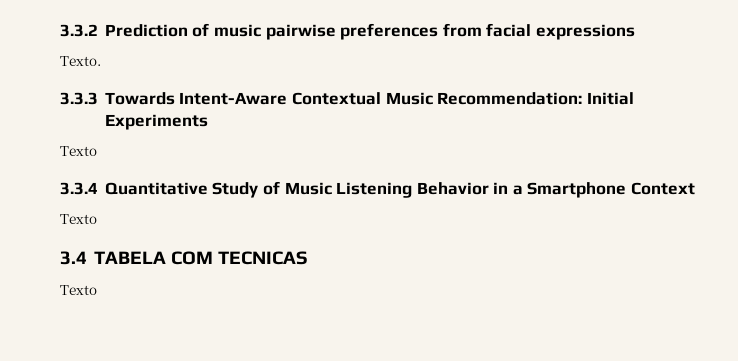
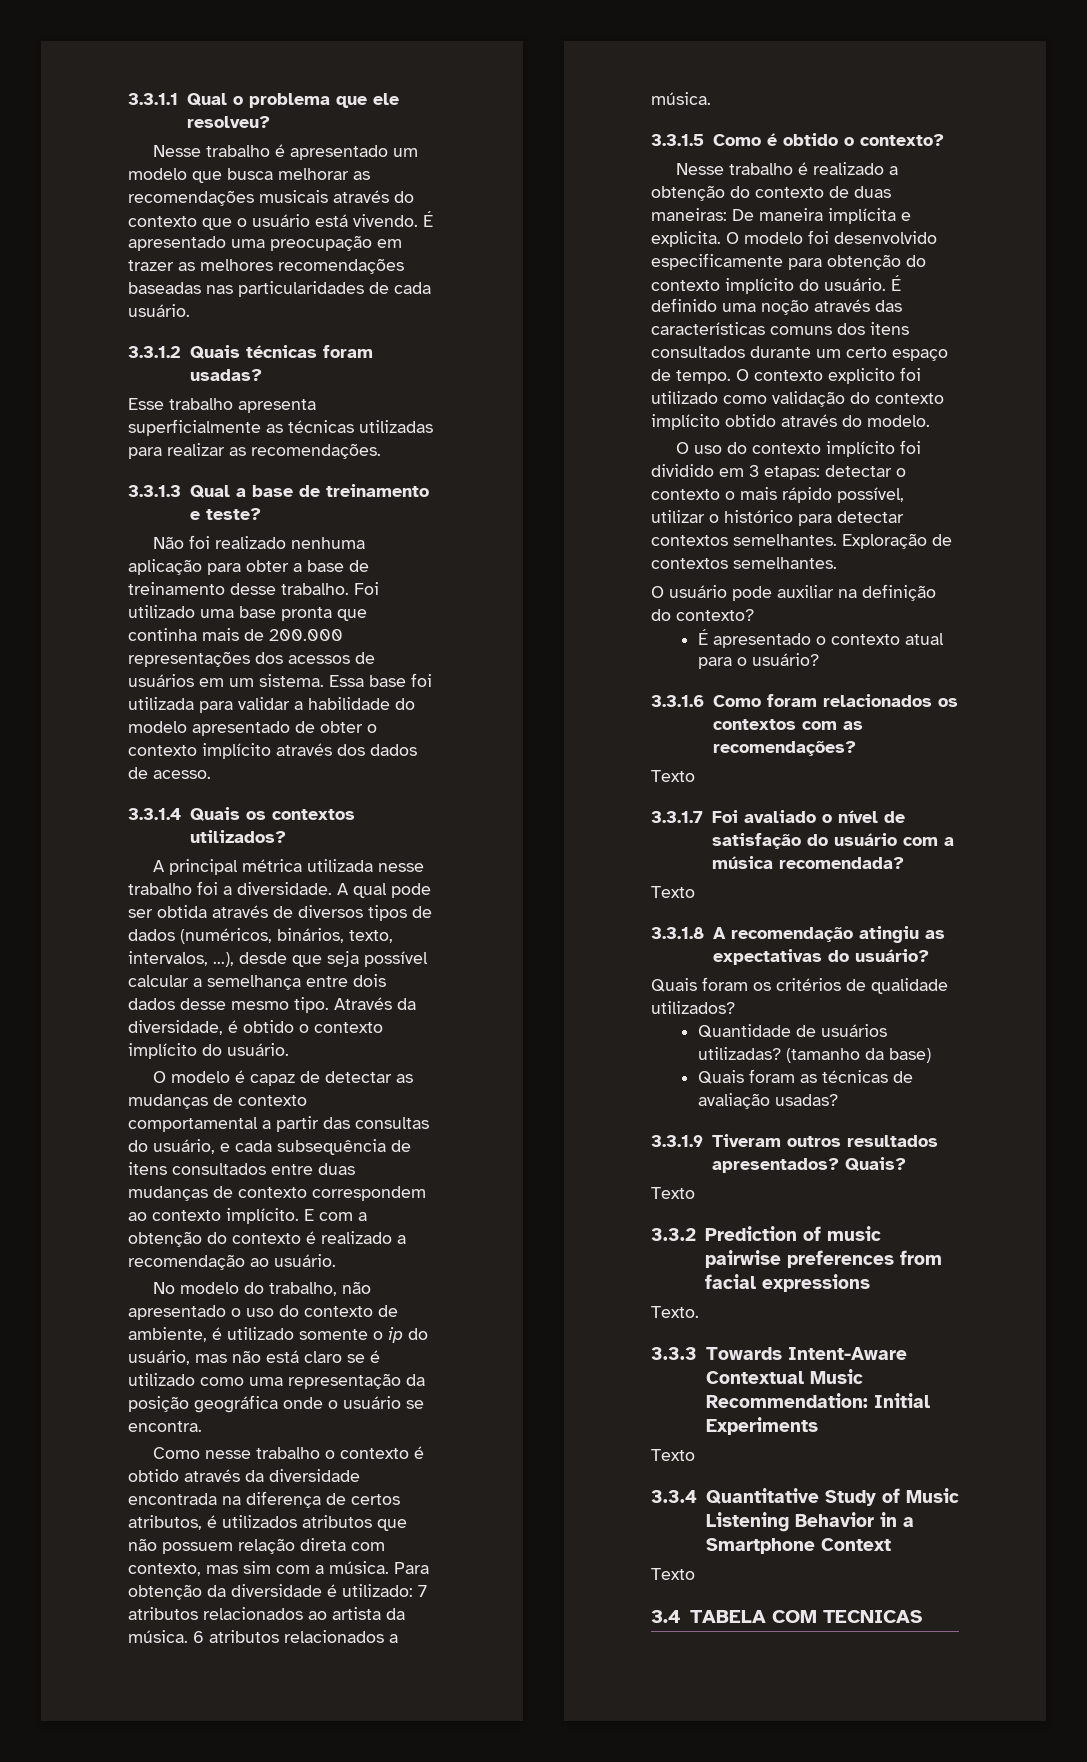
(60, 30) none -> [128,93,399,108] [186,116,270,128] [152,144,418,160] [128,168,370,183] [128,190,414,206] [128,211,433,230] [128,235,402,251] [128,258,404,274] [128,281,431,297] [128,304,190,317] [128,345,373,359] [189,369,262,381] [128,398,316,413] [128,419,433,436] [128,443,381,459] [128,484,429,498] [189,508,261,520] [152,535,365,549] [128,559,369,575] [128,582,379,595] [128,605,367,621] [128,628,343,641] [128,651,375,667] [128,673,432,687] [128,697,415,713] [128,721,377,736] [128,743,417,759] [128,767,211,779] [128,807,355,821] [189,830,286,843] [152,859,424,875] [128,881,431,898] [128,905,432,921] [128,928,393,944] [128,951,428,967] [128,974,386,990] [128,997,416,1013] [128,1020,383,1035] [128,1043,289,1059] [152,1070,413,1086] [128,1094,307,1109] [128,1116,429,1132] [128,1139,411,1155] [128,1162,355,1175] [128,1186,426,1201] [128,1208,367,1224] [128,1231,406,1247] [128,1254,336,1270] [152,1281,371,1296] [128,1305,398,1320] [128,1327,428,1343] [128,1350,380,1365] [128,1373,425,1389] [128,1395,424,1413] [128,1421,202,1432] [152,1446,424,1459] [128,1469,360,1482] [128,1491,400,1508] [128,1515,407,1531] [128,1538,385,1554] [128,1561,429,1576] [128,1584,427,1600] [128,1607,405,1620] [128,1630,398,1643] [651,92,711,105] [651,133,944,146] [675,162,898,175] [651,185,891,201] [651,208,911,224] [651,230,937,247] [651,253,926,270] [651,275,901,294] [651,298,902,315] [651,322,909,335] [651,346,948,361] [651,367,921,384] [651,391,944,407] [651,414,930,430] [675,440,921,457] [651,464,906,480] [651,487,904,503] [651,510,904,526] [651,533,952,549] [651,557,837,569] [651,584,936,601] [651,609,754,621] [698,629,945,648] [698,653,820,669] [651,694,958,707] [712,719,863,730] [712,741,856,756] [651,770,695,782] [651,810,905,823] [711,833,954,849] [711,856,904,869] [651,886,695,898] [651,926,945,943] [712,949,929,965] [651,977,948,994] [651,1001,735,1014] [698,1024,888,1038] [698,1047,932,1063] [698,1069,914,1084] [698,1093,839,1109] [651,1134,938,1147] [711,1157,906,1173] [651,1187,695,1199] 3.3.1.1 Qual o problema que ele resolveu? // Nesse trabalho é apresentado um modelo que busca melhorar as recomendações musicais através do contexto que o usuário está vivendo. É apresentado uma preocupação em trazer as melhores recomendações baseadas nas particularidades de cada usuário. // 3.3.1.2 Quais técnicas foram usadas? // Esse trabalho apresenta superficialmente as técnicas utilizadas para realizar as recomendações. // 3.3.1.3 Qual a base de treinamento e teste? // Não foi realizado nenhuma aplicação para obter a base de treinamento desse trabalho. Foi utilizado uma base pronta que continha mais de 200.000 representações dos acessos de usuários em um sistema. Essa base foi utilizada para validar a habilidade do modelo apresentado de obter o contexto implícito através dos dados de acesso. // 3.3.1.4 Quais os contextos utilizados? // A principal métrica utilizada nesse trabalho foi a diversidade. A qual pode ser obtida através de diversos tipos de dados (numéricos, binários, texto, intervalos, ...), desde que seja possível calcular a semelhança entre dois dados desse mesmo tipo. Através da diversidade, é obtido o contexto implícito do usuário. // O modelo é capaz de detectar as mudanças de contexto comportamental a partir das consultas do usuário, e cada subsequência de itens consultados entre duas mudanças de contexto correspondem ao contexto implícito. E com a obtenção do contexto é realizado a recomendação ao usuário. // No modelo do trabalho, não apresentado o uso do contexto de ambiente, é utilizado somente o ip do usuário, mas não está claro se é utilizado como uma representação da posição geográfica onde o usuário se encontra. // Como nesse trabalho o contexto é obtido através da diversidade encontrada na diferença de certos atributos, é utilizados atributos que não possuem relação direta com contexto, mas sim com a música. Para obtenção da diversidade é utilizado: 7 atributos relacionados ao artista da música. 6 atributos relacionados a música. // 3.3.1.5 Como é obtido o contexto? // Nesse trabalho é realizado a obtenção do contexto de duas maneiras: De maneira implícita e explicita. O modelo foi desenvolvido especificamente para obtenção do contexto implícito do usuário. É definido uma noção através das características comuns dos itens consultados durante um certo espaço de tempo. O contexto explicito foi utilizado como validação do contexto implícito obtido através do modelo. // O uso do contexto implícito foi dividido em 3 etapas: detectar o contexto o mais rápido possível, utilizar o histórico para detectar contextos semelhantes. Exploração de contextos semelhantes. // O usuário pode auxiliar na definição do contexto? // É apresentado o contexto atual para o usuário? // 3.3.1.6 Como foram relacionados os contextos com as recomendações? // Texto // 3.3.1.7 Foi avaliado o nível de satisfação do usuário com a música recomendada? // Texto // 3.3.1.8 A recomendação atingiu as expectativas do usuário? // Quais foram os critérios de qualidade utilizados? // Quantidade de usuários utilizadas? (tamanho da base) // Quais foram as técnicas de avaliação usadas? // 3.3.1.9 Tiveram outros resultados apresentados? Quais? // Texto //
[60,285,97,295] // Texto -> (922, 1616) none

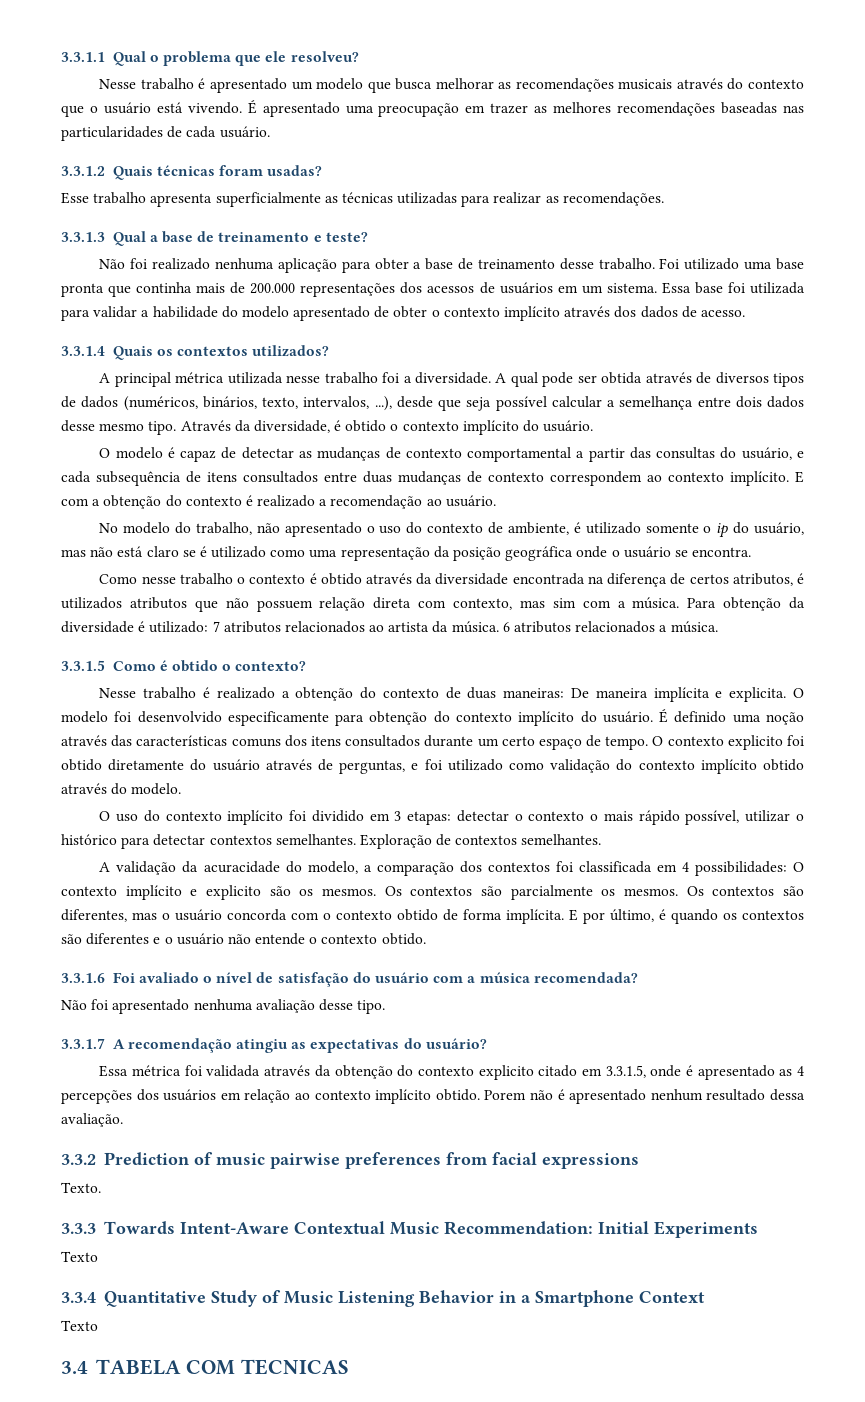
(921, 374) none -> [61,759,442,774] obtido diretamente do usuário através de perguntas, e foi
[651,584,936,601] [651,609,754,621] [698,629,945,648] [698,653,820,669] [651,694,958,707] [712,719,863,730] [712,741,856,756] [651,770,695,782] [651,811,703,823] O usuário pode auxiliar na definição do contexto? // É apresentado o contexto atual para o usuário? // 3.3.1.6 Como foram relacionados os contextos com as recomendações? // Texto // 3.3.1.7 -> [99,861,805,876] [61,885,804,900] [61,909,804,924] [61,933,426,945] [61,973,105,983] A validação da acuracidade do modelo, a comparação dos contextos foi classificada em 4 possibilidades: O contexto implícito e explicito são os mesmos. Os contextos são parcialmente os mesmos. Os contextos são diferentes, mas o usuário concorda com o contexto obtido de forma implícita. E por último, é quando os contextos são diferentes e o usuário não entende o contexto obtido. // 3.3.1.6
[651,886,695,898] [651,927,704,939] Texto // 3.3.1.8 -> [61,999,386,1014] [61,1038,105,1049] Não foi apresentado nenhuma avaliação desse tipo. // 3.3.1.7
[651,977,948,994] [651,1001,735,1014] [698,1024,888,1038] [698,1047,932,1063] [698,1069,914,1084] [698,1093,839,1109] [651,1134,938,1147] [711,1157,906,1173] [651,1187,695,1199] Quais foram os critérios de qualidade utilizados? // Quantidade de usuários utilizadas? (tamanho da base) // Quais foram as técnicas de avaliação usadas? // 3.3.1.9 Tiveram outros resultados apresentados? Quais? // Texto -> [99,1065,804,1080] [61,1089,806,1104] [61,1113,123,1127] Essa métrica foi validada através da obtenção do contexto explicito citado em 3.3.1.5, onde é apresentado as 4 percepções dos usuários em relação ao contexto implícito obtido. Porem não é apresentado nenhum resultado dessa avaliação.

